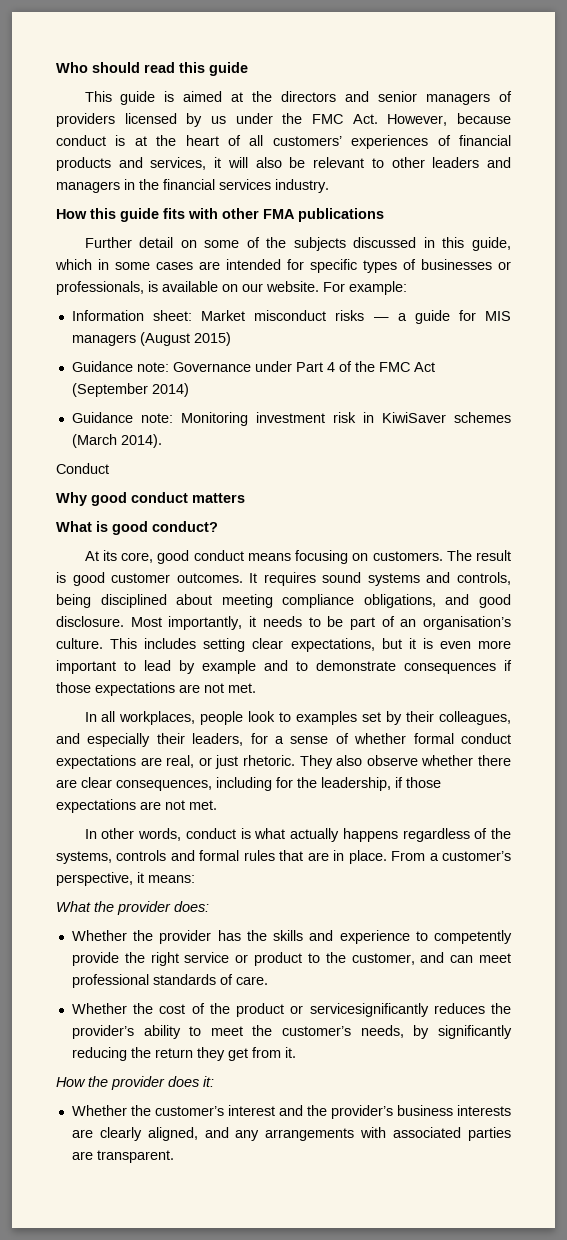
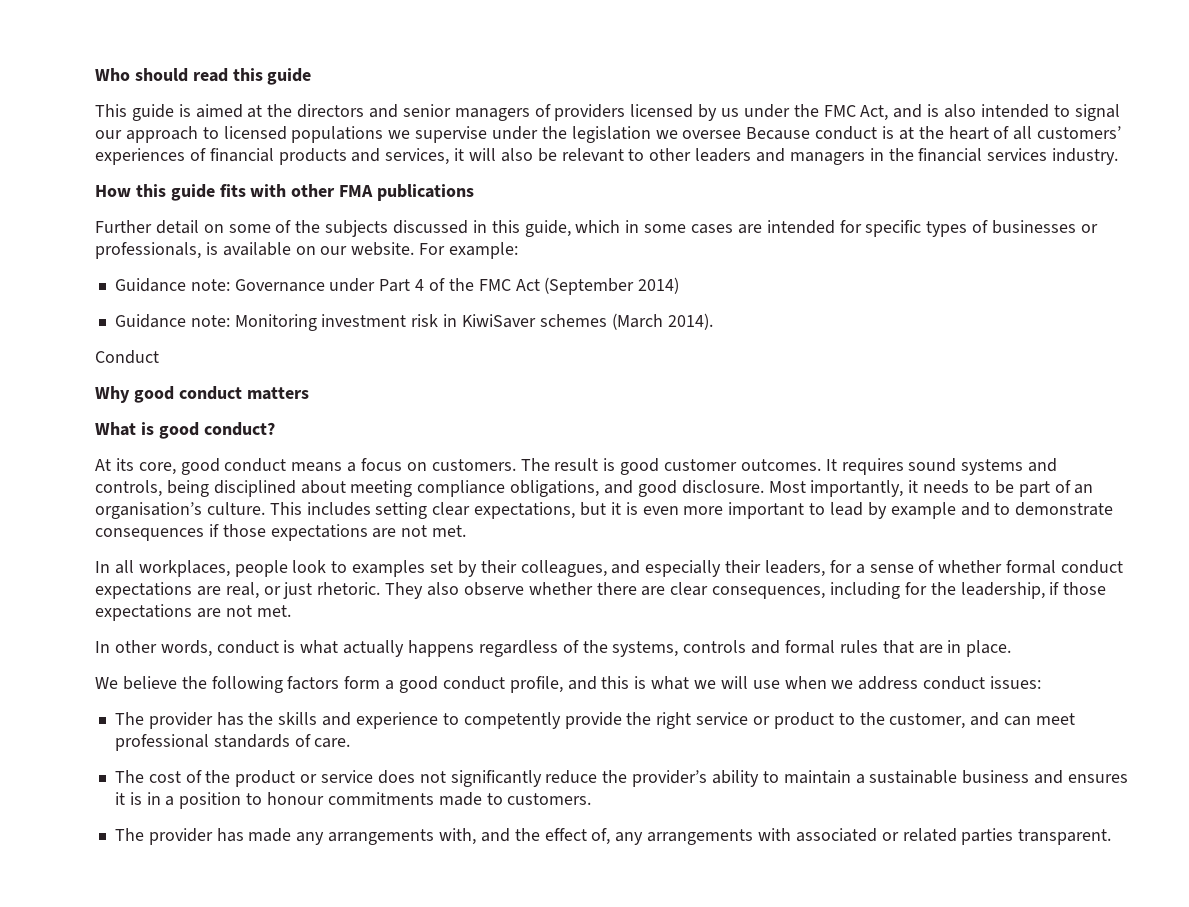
[352,113,512,126] Act. However, because -> [860,104,1120,121] [95,126,811,143] Act, and is also intended to signal our approach to licensed populations we supervise under the legislation we oversee Because
[71,310,512,324] [71,332,231,346] // Information sheet: Market misconduct risks — a guide for MIS managers (August 2015) -> (519, 250) none
[295,550,349,564] focusing -> [347,458,403,472] a focus
[391,851,511,861] [56,872,195,886] [56,901,209,915] [71,930,154,941] From a customer’s perspective, it means: // What the provider does: // Whether the -> [95,676,1042,693] [114,712,144,725] // We believe the following factors form a good conduct profile, and this is what we will use when we address conduct issues: // The
[71,1003,154,1014] Whether the -> [114,770,144,783] The
[309,1003,511,1017] [71,1025,512,1039] [71,1047,296,1061] [56,1076,214,1090] [71,1105,512,1119] [71,1127,229,1141] servicesignificantly reduces the provider’s ability to meet the customer’s needs, by significantly reducing the return they get from it. // How the provider does it: // Whether the customer’s interest and the provider’s business interests are clearly aligned, and -> [320,770,1129,787] [114,792,592,809] [114,828,611,845] service does not significantly reduce the provider’s ability to maintain a sustainable business and ensures it is in a position to honour commitments made to customers. // The provider has made any arrangements with, and the effect of,
[468,1127,512,1141] [71,1151,93,1160] parties are -> [881,828,1014,845] or related parties

